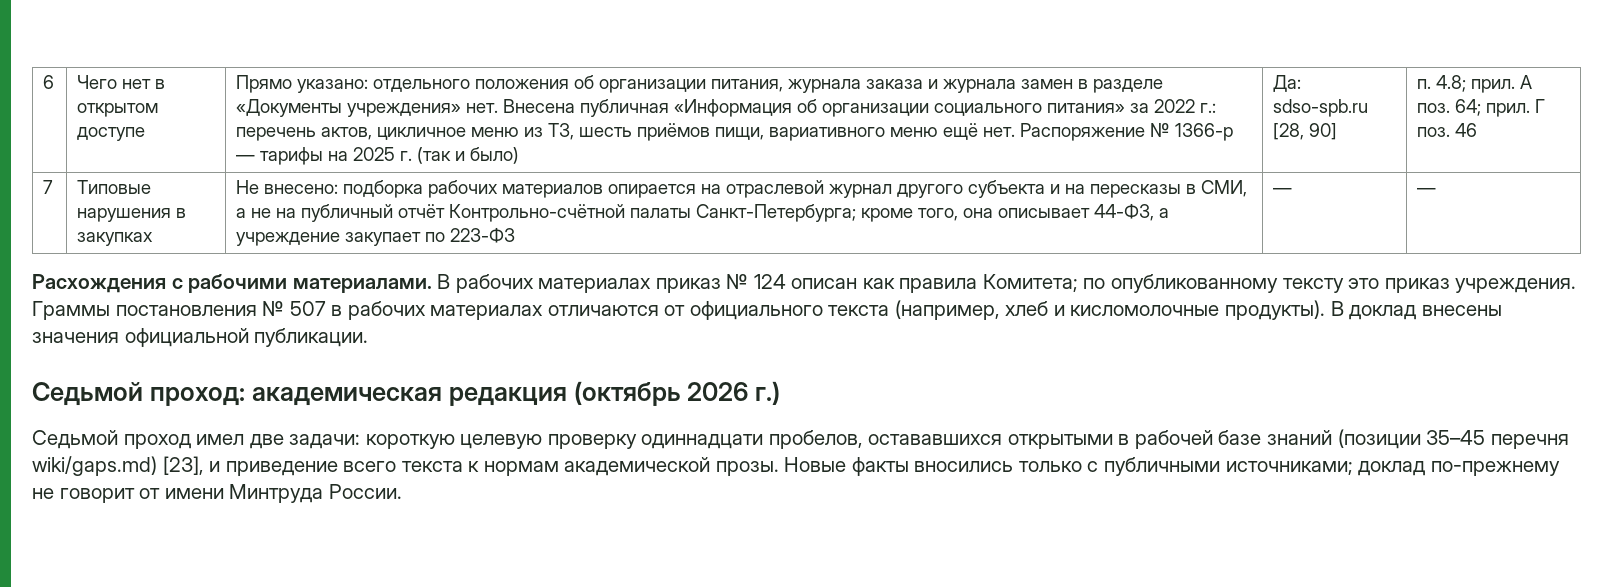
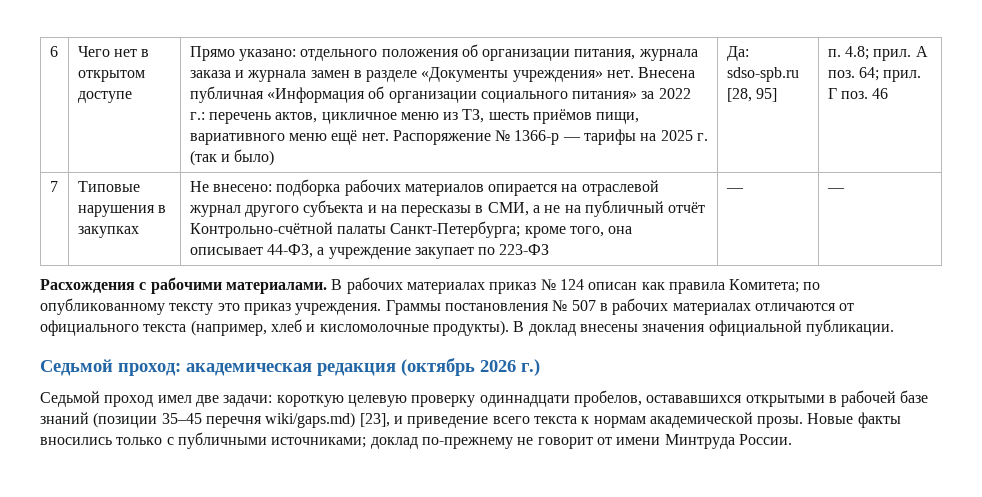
[1309,123,1338,140] 90] -> [755,88,777,102] 95]

